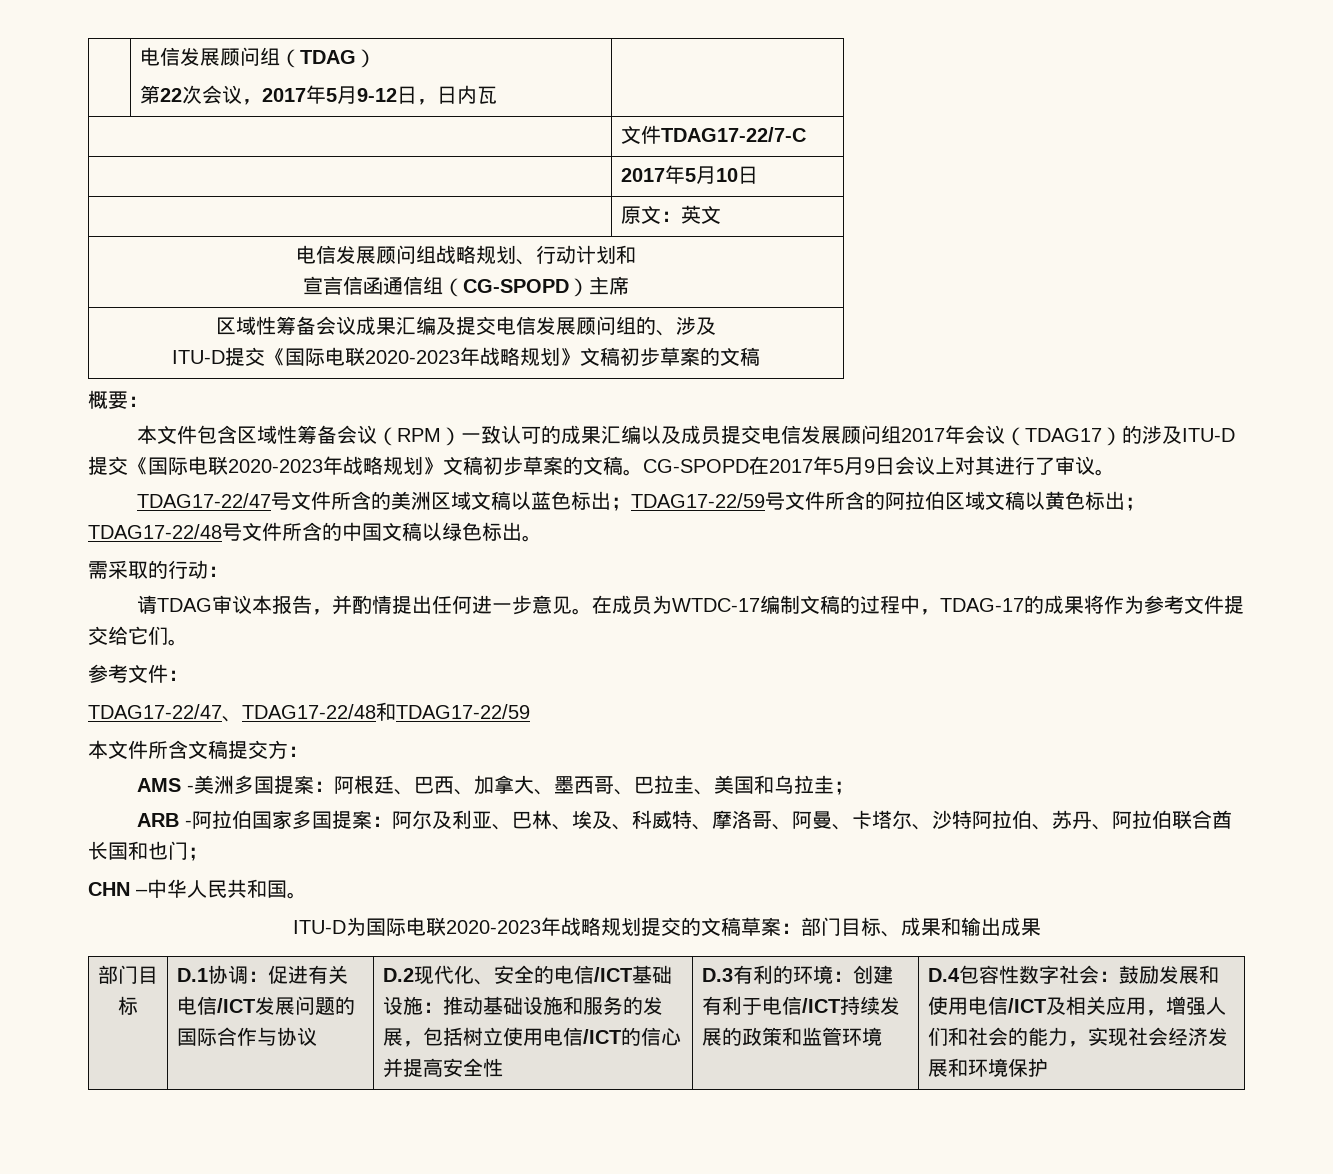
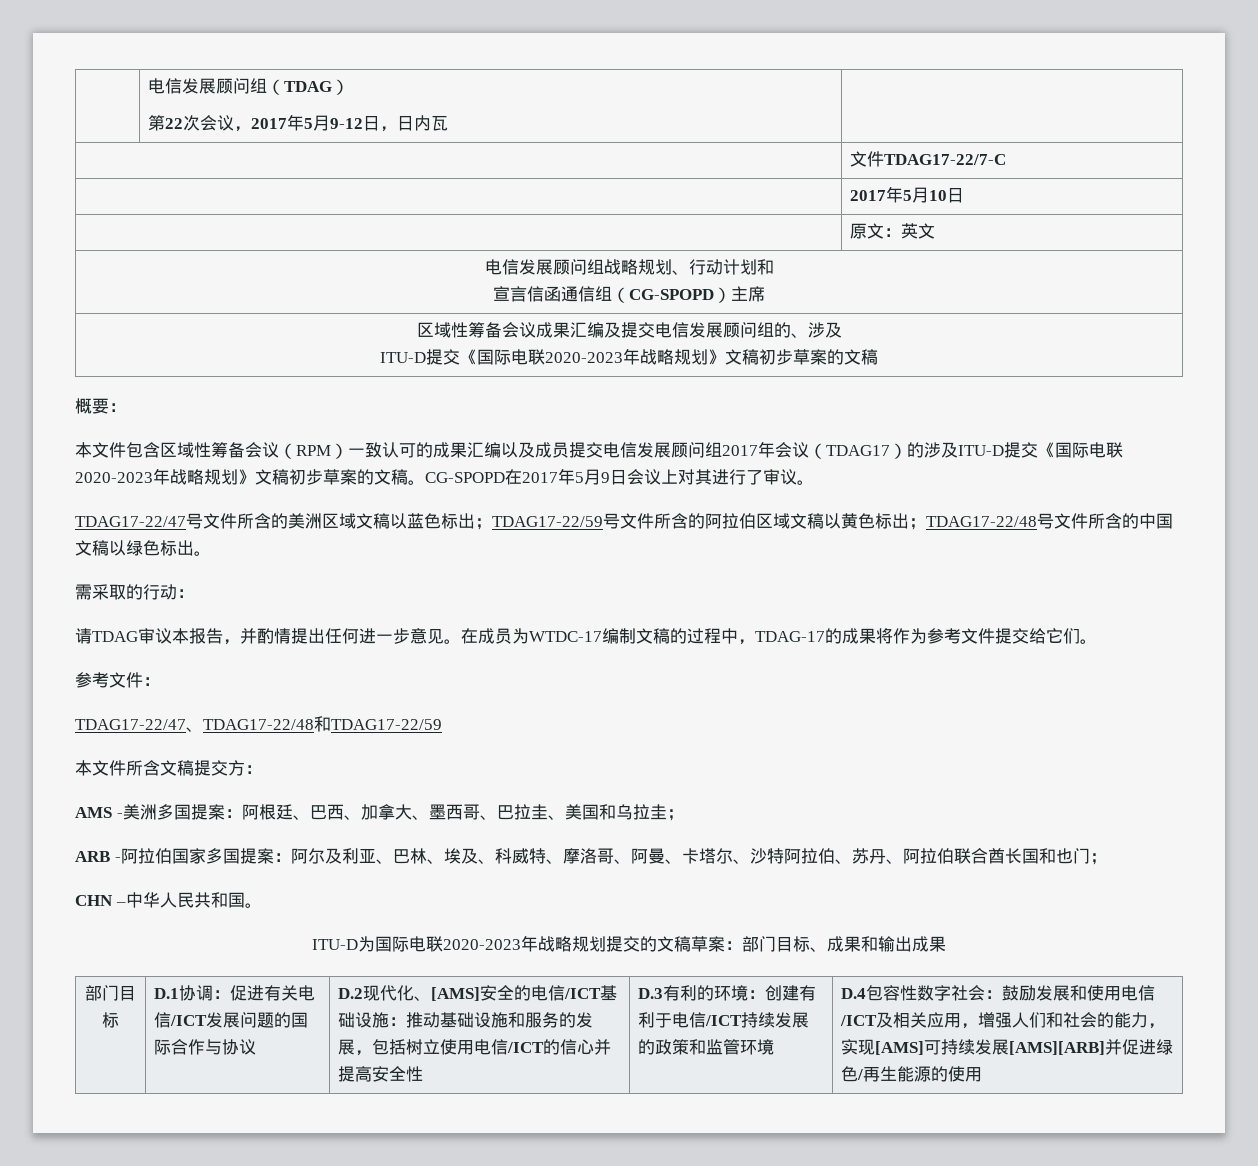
(494, 982) none -> [430,987,480,1001] [AMS]
[1127,1027,1228,1046] [927,1058,1048,1077] 社会经济发展和环境保护 -> [874,1039,1173,1055] [840,1066,982,1082] [AMS]可持续发展[AMS][ARB]并促进绿色/再生能源的使用

